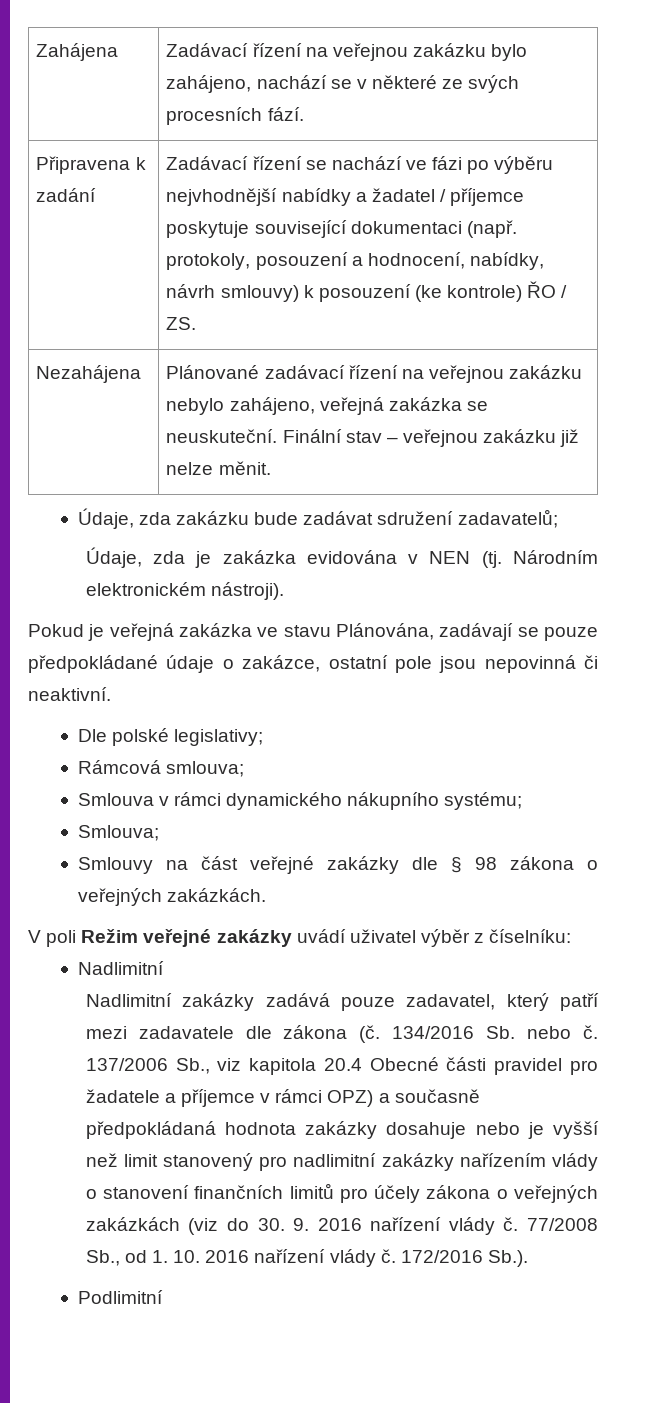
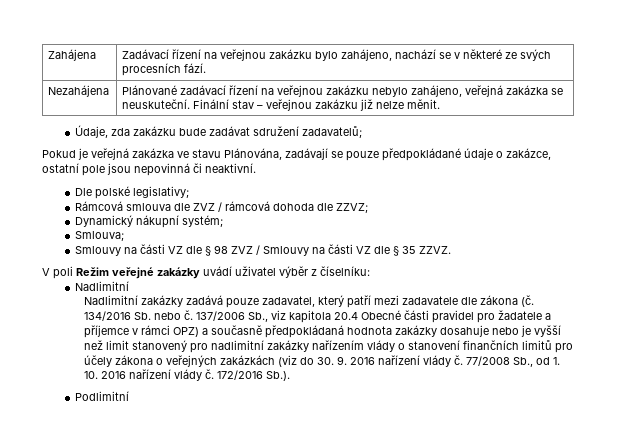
[36,156,146,174] [36,188,97,202] [166,156,554,174] [166,188,525,206] [166,220,517,238] [166,252,544,270] [166,281,568,302] [166,317,197,330] // Připravena k zadání | Zadávací řízení se nachází ve fázi po výběru nejvhodnější nabídky a žadatel / příjemce poskytuje související dokumentaci (např. protokoly, posouzení a hodnocení, nabídky, návrh smlouvy) k posouzení (ke kontrole) ŘO / ZS. -> (207, 68) none
[85,547,598,568] [85,582,284,600] // Údaje, zda je zakázka evidována v NEN (tj. Národním elektronickém nástroji). -> (362, 132) none
[165,761,244,777] [77,792,523,810] [77,825,159,841] [77,856,598,874] [77,888,266,906] smlouva; // Smlouva v rámci dynamického nákupního systému; // Smlouva; // Smlouvy na část veřejné zakázky dle § 98 zákona o veřejných zakázkách. -> [125,201,368,213] [74,215,223,228] [74,231,124,241] [74,244,451,256] smlouva dle ZVZ / rámcová dohoda dle ZZVZ; // Dynamický nákupní systém; // Smlouva; // Smlouvy na části VZ dle § 98 ZVZ / Smlouvy na části VZ dle § 35 ZZVZ.

